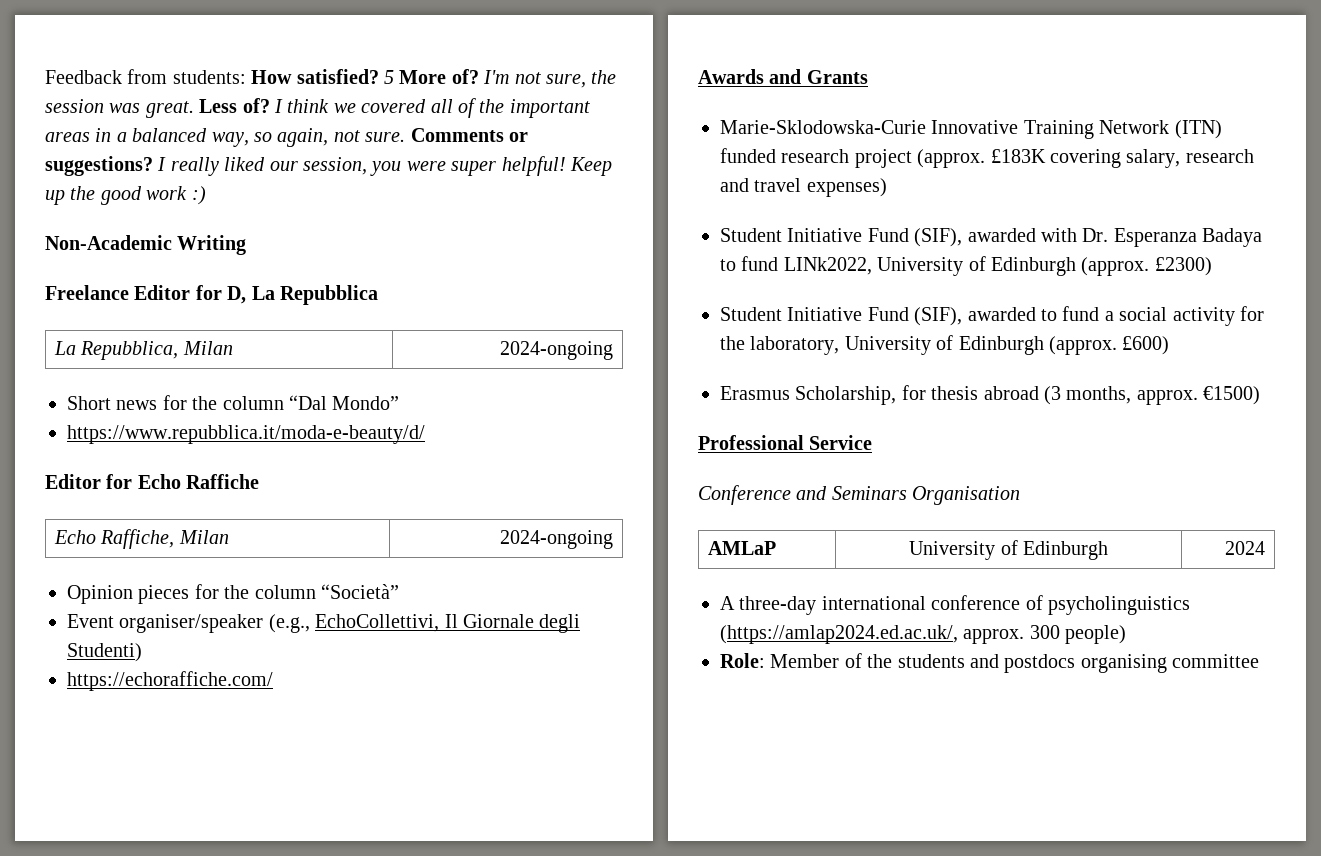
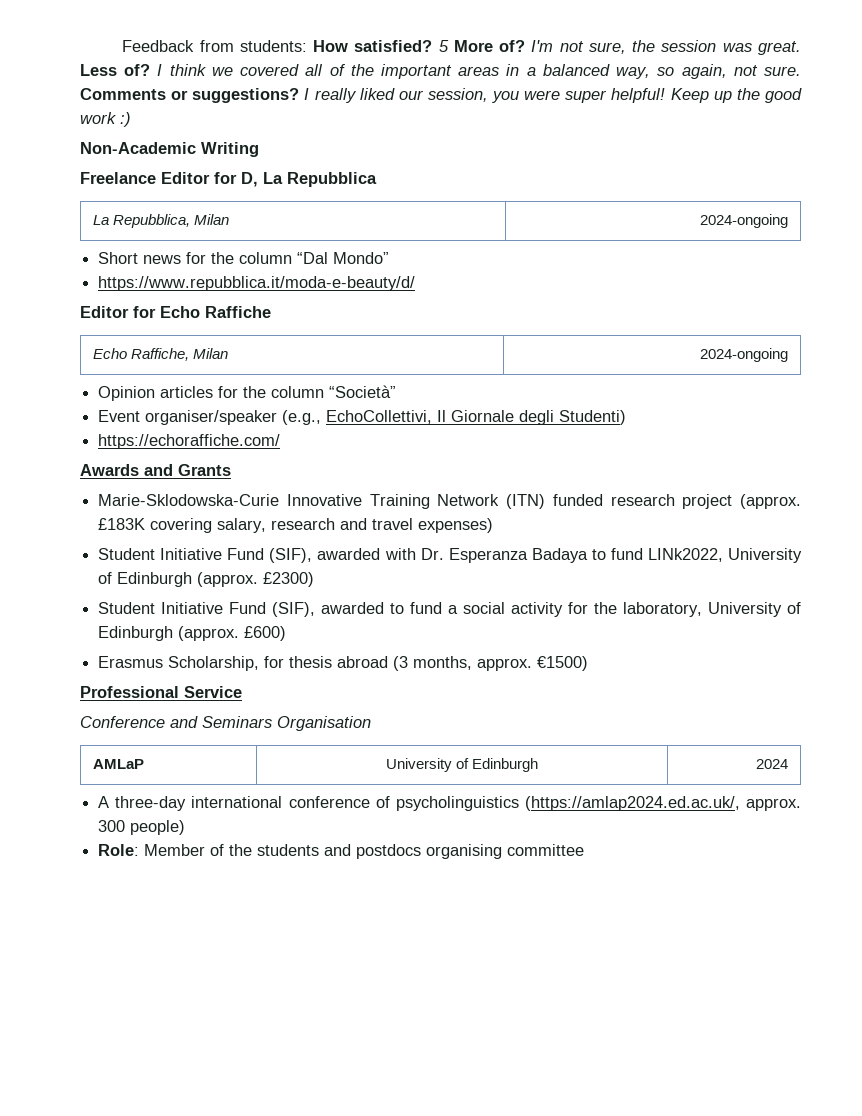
[138,585,190,604] pieces -> [160,386,214,398] articles

